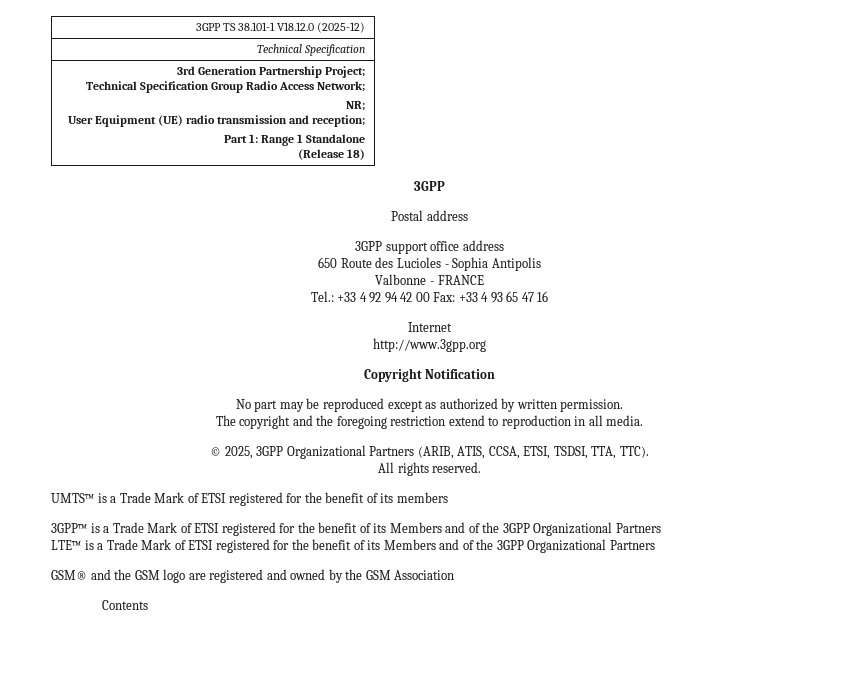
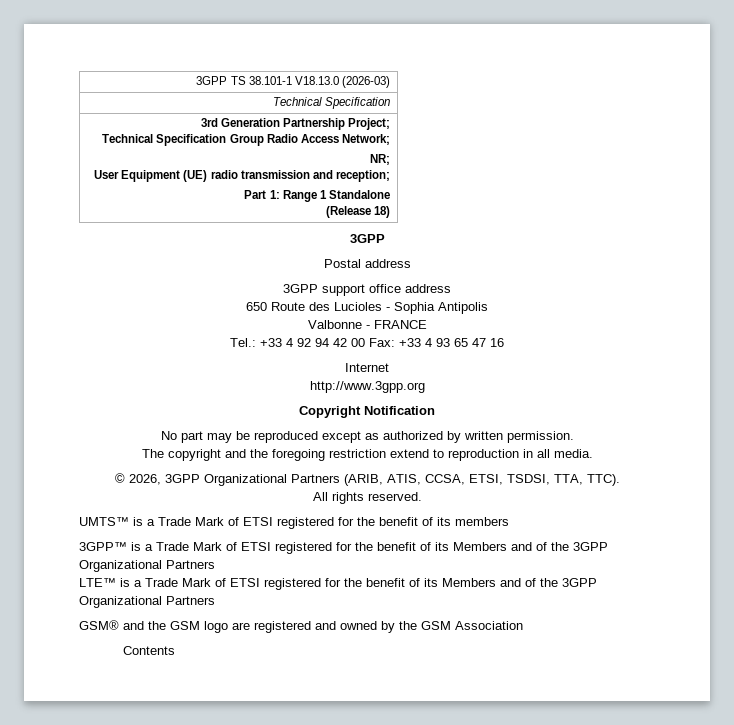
[277,22,366,33] V18.12.0 (2025-12) -> [294,76,390,88] V18.13.0 (2026-03)
[224,446,253,459] 2025, -> [128,474,161,485] 2026,

